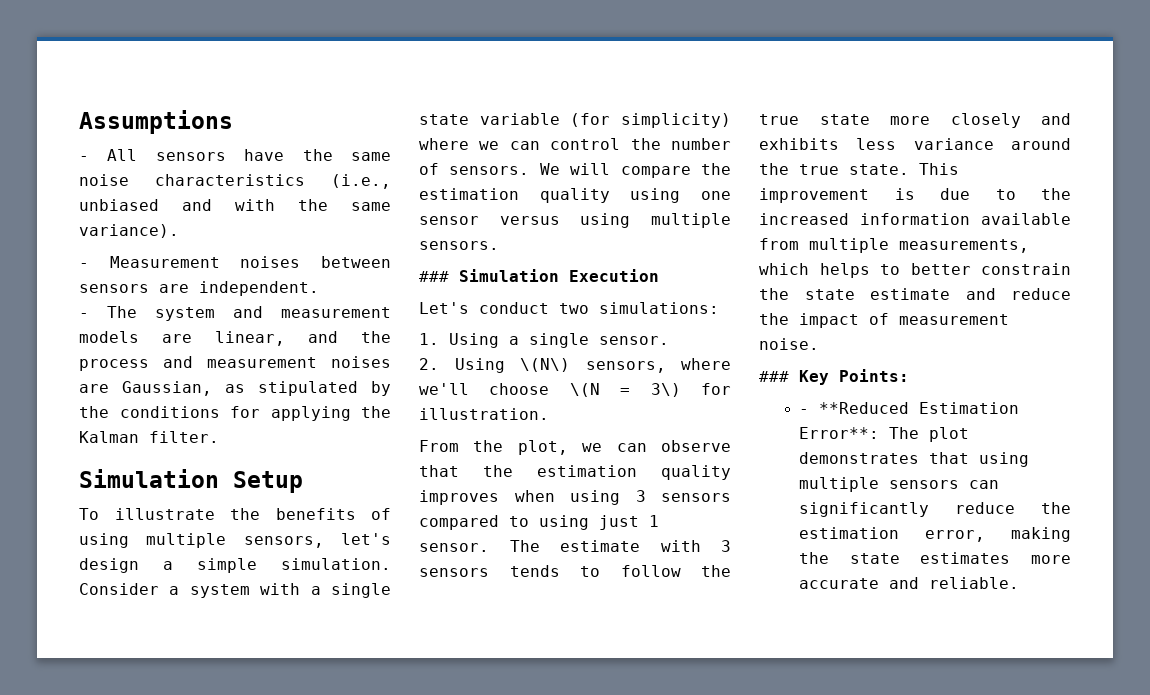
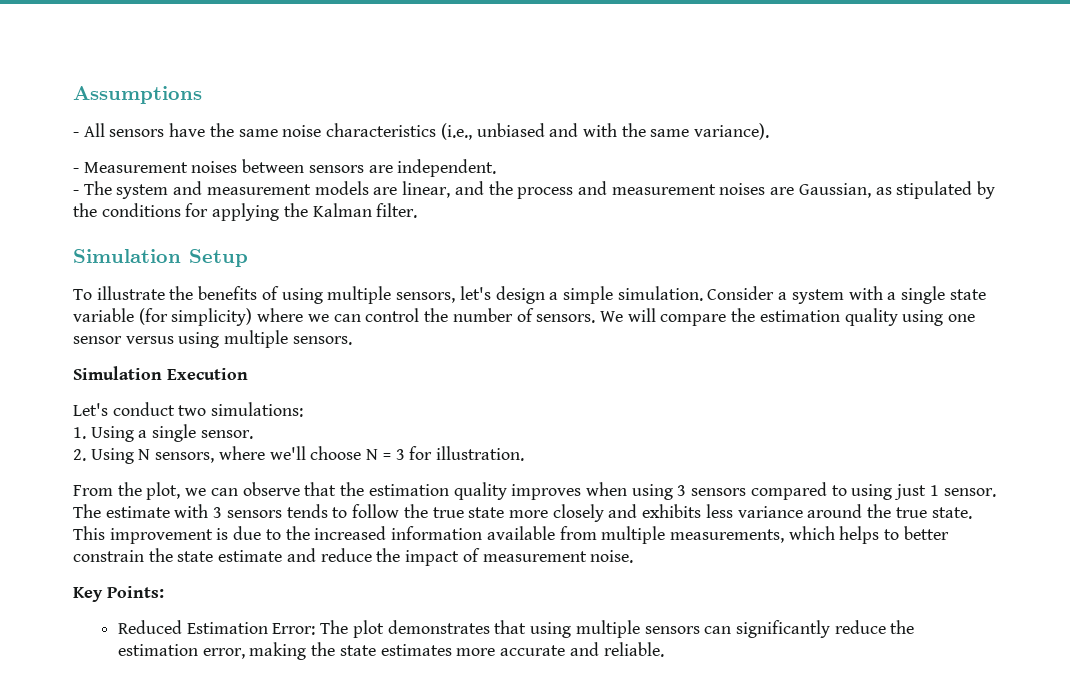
[419,271,449,282] ### -> (352, 340) none
[520,358,570,372] \(N\) -> [138,449,151,460] N
[569,383,681,397] \(N = 3\) -> [366,449,405,460] N = 3
[759,371,789,382] ### -> (634, 556) none
[799,402,1020,414] [799,427,880,439] - **Reduced Estimation Error**: -> [118,620,316,635] Reduced Estimation Error:

